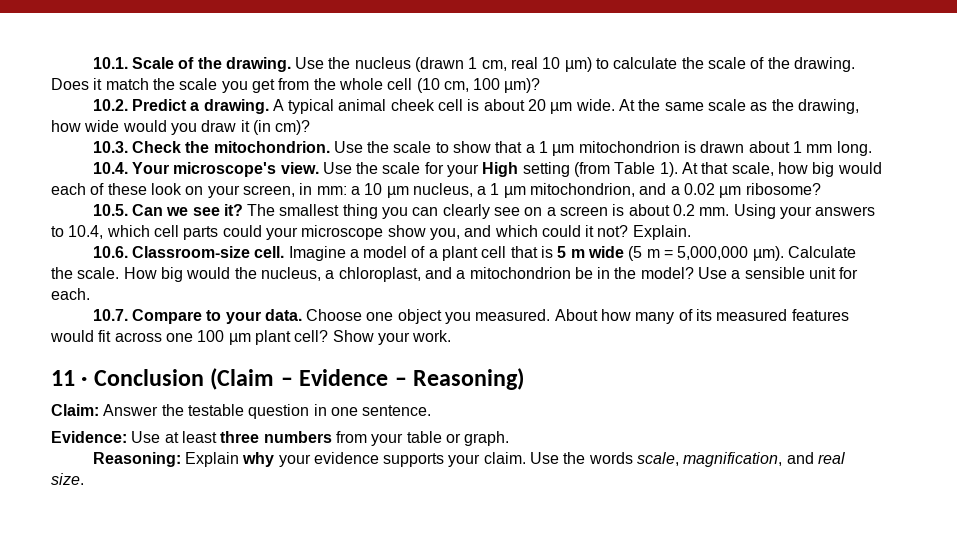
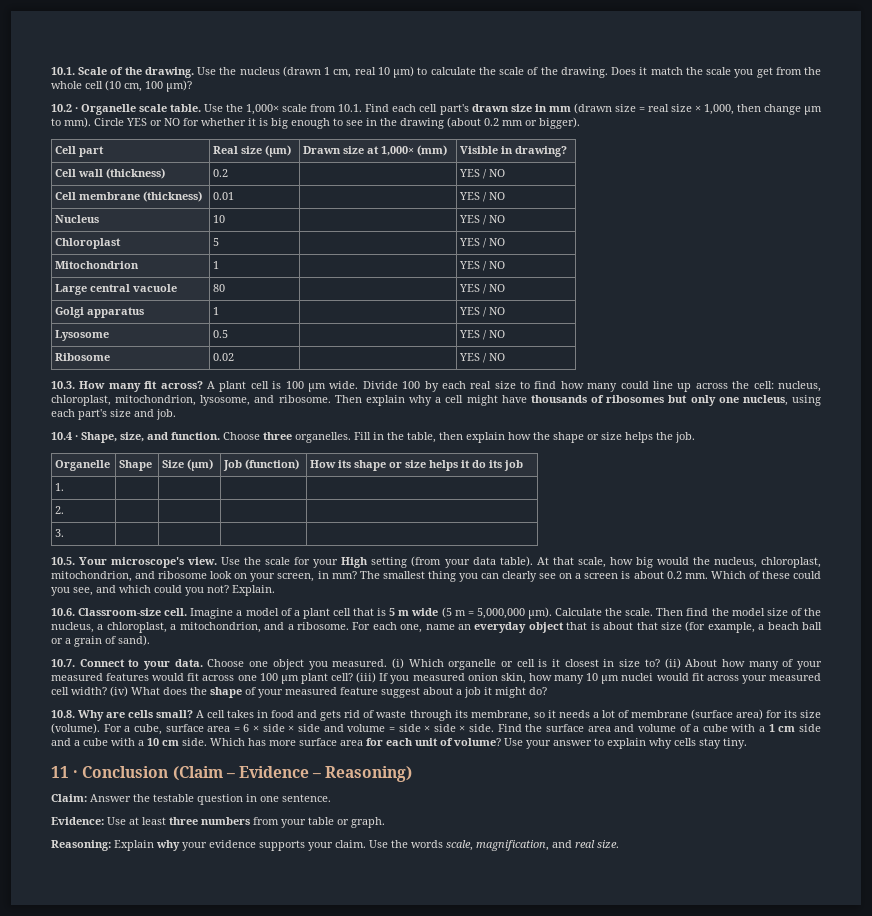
[92,99,859,114] [51,120,311,135] [92,141,872,156] [92,162,128,174] 10.2. Predict a drawing. A typical animal cheek cell is about 20 µm wide. At the same scale as the drawing, how wide would you draw it (in cm)? // 10.3. Check the mitochondrion. Use the scale to show that a 1 µm mitochondrion is drawn about 1 mm long. // 10.4. -> [51,103,823,115] [51,117,580,129] [55,146,105,157] [213,145,292,157] [303,145,448,156] [460,146,568,157] [55,168,166,179] [213,169,229,177] [459,169,506,179] [55,191,203,202] [213,192,235,200] [459,192,506,202] [55,215,100,223] [213,215,226,223] [459,215,506,225] [55,238,122,249] [213,238,220,246] [459,238,506,248] [55,261,140,269] [213,261,220,269] [459,261,506,271] [55,284,178,295] [213,284,226,292] [459,284,506,294] [55,307,145,318] [213,307,220,315] [459,307,506,317] [55,330,110,341] [213,330,229,338] [459,330,506,340] [55,353,111,361] [213,353,235,361] [459,353,506,363] [51,381,821,392] [51,395,821,406] [51,409,176,420] [51,432,695,443] [55,460,111,471] [119,460,153,471] [162,459,214,471] [223,459,300,471] [310,460,524,471] [55,483,65,491] [55,506,65,514] [55,529,65,537] [51,557,75,565] 10.2 · Organelle scale table. Use the 1,000× scale from 10.1. Find each cell part's drawn size in mm (drawn size = real size × 1,000, then change µm to mm). Circle YES or NO for whether it is big enough to see in the drawing (about 0.2 mm or bigger). // Cell part | Real size (µm) | Drawn size at 1,000× (mm) | Visible in drawing? // Cell wall (thickness) | 0.2 | | YES / NO // Cell membrane (thickness) | 0.01 | | YES / NO // Nucleus | 10 | | YES / NO // Chloroplast | 5 | | YES / NO // Mitochondrion | 1 | | YES / NO // Large central vacuole | 80 | | YES / NO // Golgi apparatus | 1 | | YES / NO // Lysosome | 0.5 | | YES / NO // Ribosome | 0.02 | | YES / NO // 10.3. How many fit across? A plant cell is 100 µm wide. Divide 100 by each real size to find how many could line up across the cell: nucleus, chloroplast, mitochondrion, lysosome, and ribosome. Then explain why a cell might have thousands of ribosomes but only one nucleus, using each part's size and job. // 10.4 · Shape, size, and function. Choose three organelles. Fill in the table, then explain how the shape or size helps the job. // Organelle | Shape | Size (µm) | Job (function) | How its shape or size helps it do its job // 1. | | | | // 2. | | | | // 3. | | | | // 10.5.
[614,162,678,177] Table 1). -> [444,556,533,568] your data table).
[51,183,147,195] each of these -> [692,557,822,568] [51,571,208,582] the nucleus, chloroplast, mitochondrion, and ribosome
[316,183,821,198] [92,204,243,216] mm: a 10 µm nucleus, a 1 µm mitochondrion, and a 0.02 µm ribosome? // 10.5. Can we see it? -> [331,571,357,579] mm?
[733,204,876,219] [51,225,460,240] Using your answers to 10.4, which cell parts could your microscope show you, -> [710,571,822,579] [51,587,93,596] Which of these could you see,
[585,225,595,237] it -> [185,587,204,596] you
[123,267,859,282] [51,288,90,300] How big would the nucleus, a chloroplast, and a mitochondrion be in the model? Use a sensible unit for each. -> [656,608,822,616] [51,621,822,633] [51,635,150,647] Then find the model size of the nucleus, a chloroplast, a mitochondrion, and a ribosome. For each one, name an everyday object that is about that size (for example, a beach ball or a grain of sand).
[131,309,202,324] Compare -> [79,659,125,667] Connect
(551, 315) none -> [391,658,681,670] (i) Which organelle or cell is it closest in size to? (ii)
[696,309,713,321] its -> [797,661,823,670] your
[332,330,452,345] Show your work. -> [356,672,822,684] [51,686,547,698] [51,709,822,721] [51,723,821,735] [51,738,747,749] (iii) If you measured onion skin, how many 10 µm nuclei would fit across your measured cell width? (iv) What does the shape of your measured feature suggest about a job it might do? // 10.8. Why are cells small? A cell takes in food and gets rid of waste through its membrane, so it needs a lot of membrane (surface area) for its size (volume). For a cube, surface area = 6 × side × side and volume = side × side × side. Find the surface area and volume of a cube with a 1 cm side and a cube with a 10 cm side. Which has more surface area for each unit of volume? Use your answer to explain why cells stay tiny.

